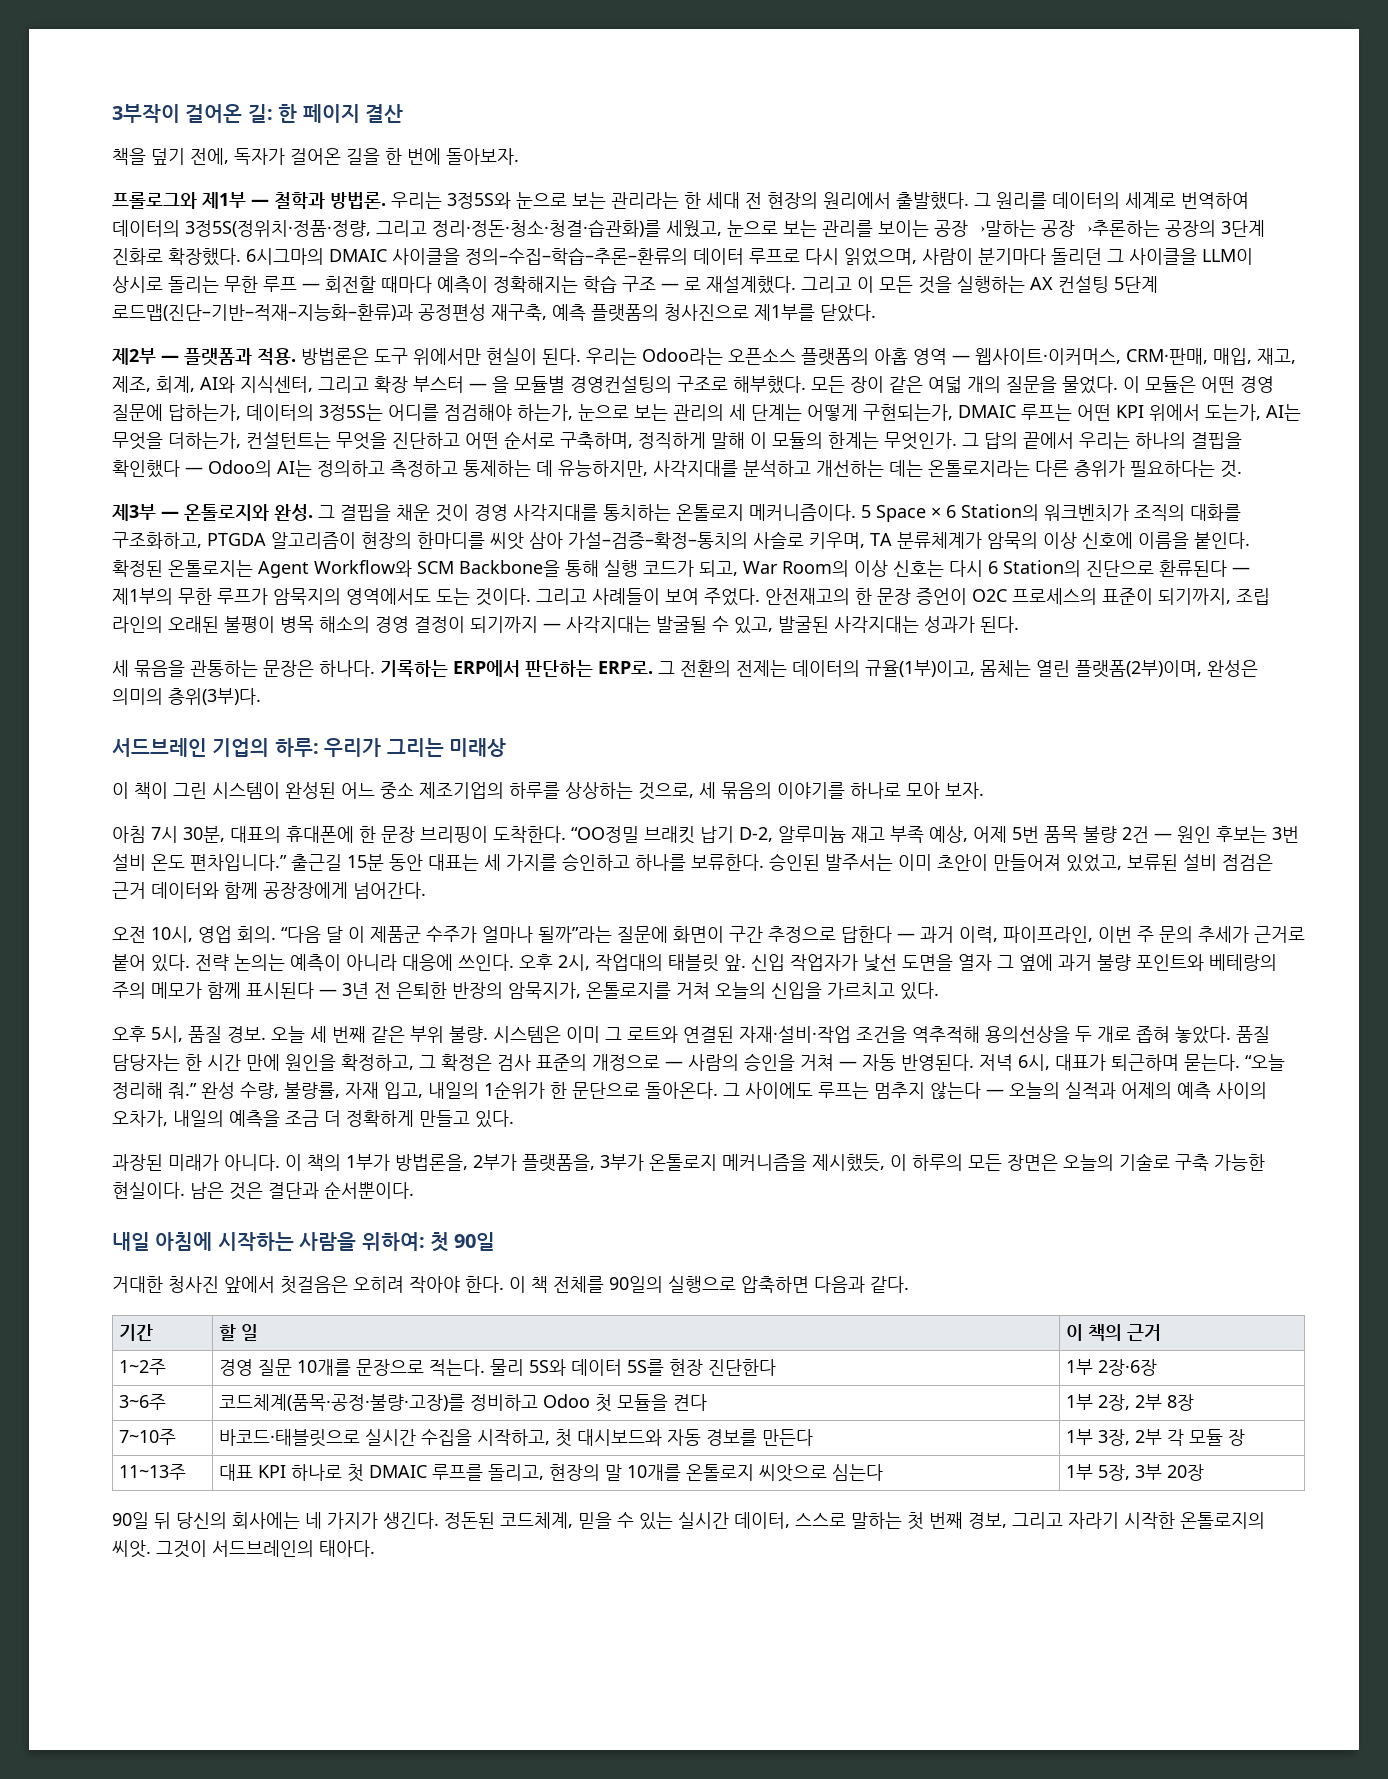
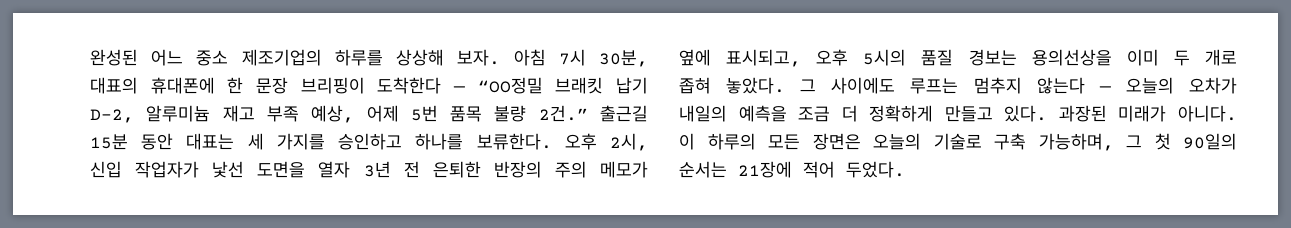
[112,104,403,123] [112,148,519,165] [112,192,1249,210] [112,219,1265,238] [112,247,1253,266] [112,275,1158,294] [112,304,876,322] [112,348,1296,366] [112,376,1274,394] [112,404,1301,421] [112,431,1242,450] [112,460,1242,478] [112,504,1241,522] [112,531,1250,550] [112,560,1250,578] [112,588,1270,606] [112,616,1019,634] [112,660,1258,678] [112,688,261,705] [112,738,506,757] [112,782,280,799] 3부작이 걸어온 길: 한 페이지 결산 // 책을 덮기 전에, 독자가 걸어온 길을 한 번에 돌아보자. // 프롤로그와 제1부 — 철학과 방법론. 우리는 3정5S와 눈으로 보는 관리라는 한 세대 전 현장의 원리에서 출발했다. 그 원리를 데이터의 세계로 번역하여 데이터의 3정5S(정위치·정품·정량, 그리고 정리·정돈·청소·청결·습관화)를 세웠고, 눈으로 보는 관리를 보이는 공장→말하는 공장→추론하는 공장의 3단계 진화로 확장했다. 6시그마의 DMAIC 사이클을 정의–수집–학습–추론–환류의 데이터 루프로 다시 읽었으며, 사람이 분기마다 돌리던 그 사이클을 LLM이 상시로 돌리는 무한 루프 — 회전할 때마다 예측이 정확해지는 학습 구조 — 로 재설계했다. 그리고 이 모든 것을 실행하는 AX 컨설팅 5단계 로드맵(진단–기반–적재–지능화–환류)과 공정편성 재구축, 예측 플랫폼의 청사진으로 제1부를 닫았다. // 제2부 — 플랫폼과 적용. 방법론은 도구 위에서만 현실이 된다. 우리는 Odoo라는 오픈소스 플랫폼의 아홉 영역 — 웹사이트·이커머스, CRM·판매, 매입, 재고, 제조, 회계, AI와 지식센터, 그리고 확장 부스터 — 을 모듈별 경영컨설팅의 구조로 해부했다. 모든 장이 같은 여덟 개의 질문을 물었다. 이 모듈은 어떤 경영 질문에 답하는가, 데이터의 3정5S는 어디를 점검해야 하는가, 눈으로 보는 관리의 세 단계는 어떻게 구현되는가, DMAIC 루프는 어떤 KPI 위에서 도는가, AI는 무엇을 더하는가, 컨설턴트는 무엇을 진단하고 어떤 순서로 구축하며, 정직하게 말해 이 모듈의 한계는 무엇인가. 그 답의 끝에서 우리는 하나의 결핍을 확인했다 — Odoo의 AI는 정의하고 측정하고 통제하는 데 유능하지만, 사각지대를 분석하고 개선하는 데는 온톨로지라는 다른 층위가 필요하다는 것. // 제3부 — 온톨로지와 완성. 그 결핍을 채운 것이 경영 사각지대를 통치하는 온톨로지 메커니즘이다. 5 Space × 6 Station의 워크벤치가 조직의 대화를 구조화하고, PTGDA 알고리즘이 현장의 한마디를 씨앗 삼아 가설–검증–확정–통치의 사슬로 키우며, TA 분류체계가 암묵의 이상 신호에 이름을 붙인다. 확정된 온톨로지는 Agent Workflow와 SCM Backbone을 통해 실행 코드가 되고, War Room의 이상 신호는 다시 6 Station의 진단으로 환류된다 — 제1부의 무한 루프가 암묵지의 영역에서도 도는 것이다. 그리고 사례들이 보여 주었다. 안전재고의 한 문장 증언이 O2C 프로세스의 표준이 되기까지, 조립 라인의 오래된 불평이 병목 해소의 경영 결정이 되기까지 — 사각지대는 발굴될 수 있고, 발굴된 사각지대는 성과가 된다. // 세 묶음을 관통하는 문장은 하나다. 기록하는 ERP에서 판단하는 ERP로. 그 전환의 전제는 데이터의 규율(1부)이고, 몸체는 열린 플랫폼(2부)이며, 완성은 의미의 층위(3부)다. // 서드브레인 기업의 하루: 우리가 그리는 미래상 // 이 책이 그린 시스템이 -> (90, 57) none
[565,782,940,800] 상상하는 것으로, 세 묶음의 이야기를 하나로 모아 -> [396,49,445,66] 상상해
(984, 790) // -> (501, 57) none
[493,826,566,843] 도착한다. -> [377,77,466,94] 도착한다 —
[1122,826,1299,843] [112,854,287,871] 2건 — 원인 후보는 3번 설비 온도 편차입니다.” -> [538,105,588,122] 2건.”
[769,853,1273,872] [112,882,426,899] [112,926,1305,943] [112,954,746,972] 승인된 발주서는 이미 초안이 만들어져 있었고, 보류된 설비 점검은 근거 데이터와 함께 공장장에게 넘어간다. // 오전 10시, 영업 회의. “다음 달 이 제품군 수주가 얼마나 될까”라는 질문에 화면이 구간 추정으로 답한다 — 과거 이력, 파이프라인, 이번 주 문의 추세가 근거로 붙어 있다. 전략 논의는 예측이 아니라 대응에 쓰인다. 오후 2시, 작업대의 태블릿 앞. -> [564,133,648,151] 오후 2시,
[997,954,1277,971] [112,982,939,1000] [112,1026,1270,1044] [112,1053,1285,1071] [112,1081,718,1099] 그 옆에 과거 불량 포인트와 베테랑의 주의 메모가 함께 표시된다 — 3년 전 은퇴한 반장의 암묵지가, 온톨로지를 거쳐 오늘의 신입을 가르치고 있다. // 오후 5시, 품질 경보. 오늘 세 번째 같은 부위 불량. 시스템은 이미 그 로트와 연결된 자재·설비·작업 조건을 역추적해 용의선상을 두 개로 좁혀 놓았다. 품질 담당자는 한 시간 만에 원인을 확정하고, 그 확정은 검사 표준의 개정으로 — 사람의 승인을 거쳐 — 자동 반영된다. 저녁 6시, 대표가 퇴근하며 묻는다. “오늘 정리해 줘.” 완성 수량, 불량률, 자재 입고, 내일의 1순위가 한 문단으로 돌아온다. -> [363,161,649,178] [679,49,1237,67] [679,77,786,94] 3년 전 은퇴한 반장의 주의 메모가 옆에 표시되고, 오후 5시의 품질 경보는 용의선상을 이미 두 개로 좁혀 놓았다.
[1065,1082,1267,1099] [112,1110,168,1127] 실적과 어제의 예측 사이의 오차가, -> [1189,77,1237,94] 오차가
(514, 1119) // -> (1048, 113) none
[307,1154,907,1172] 책의 1부가 방법론을, 2부가 플랫폼을, 3부가 온톨로지 메커니즘을 제시했듯, 이 -> (695, 141) none
[1214,1154,1265,1171] [112,1181,414,1200] [112,1232,496,1252] [112,1276,909,1294] [119,1324,154,1341] [219,1324,259,1341] [1066,1324,1162,1341] [119,1359,167,1375] [219,1359,777,1376] [1066,1359,1158,1376] [119,1394,167,1410] [219,1394,708,1412] [1066,1394,1195,1411] [119,1429,177,1445] [219,1429,814,1447] [1066,1429,1246,1446] [119,1464,187,1480] [219,1464,884,1482] [1066,1464,1205,1481] [112,1512,1265,1530] [112,1540,375,1558] 가능한 현실이다. 남은 것은 결단과 순서뿐이다. // 내일 아침에 시작하는 사람을 위하여: 첫 90일 // 거대한 청사진 앞에서 첫걸음은 오히려 작아야 한다. 이 책 전체를 90일의 실행으로 압축하면 다음과 같다. // 기간 | 할 일 | 이 책의 근거 // 1~2주 | 경영 질문 10개를 문장으로 적는다. 물리 5S와 데이터 5S를 현장 진단한다 | 1부 2장·6장 // 3~6주 | 코드체계(품목·공정·불량·고장)를 정비하고 Odoo 첫 모듈을 켠다 | 1부 2장, 2부 8장 // 7~10주 | 바코드·태블릿으로 실시간 수집을 시작하고, 첫 대시보드와 자동 경보를 만든다 | 1부 3장, 2부 각 모듈 장 // 11~13주 | 대표 KPI 하나로 첫 DMAIC 루프를 돌리고, 현장의 말 10개를 온톨로지 씨앗으로 심는다 | 1부 5장, 3부 20장 // 90일 뒤 당신의 회사에는 네 가지가 생긴다. 정돈된 코드체계, 믿을 수 있는 실시간 데이터, 스스로 말하는 첫 번째 경보, 그리고 자라기 시작한 온톨로지의 씨앗. 그것이 서드브레인의 태아다. -> [1038,133,1237,151] [679,161,905,178] 가능하며, 그 첫 90일의 순서는 21장에 적어 두었다.

